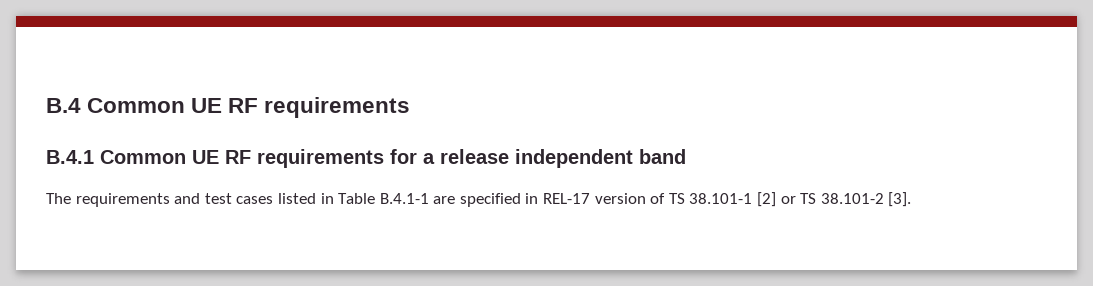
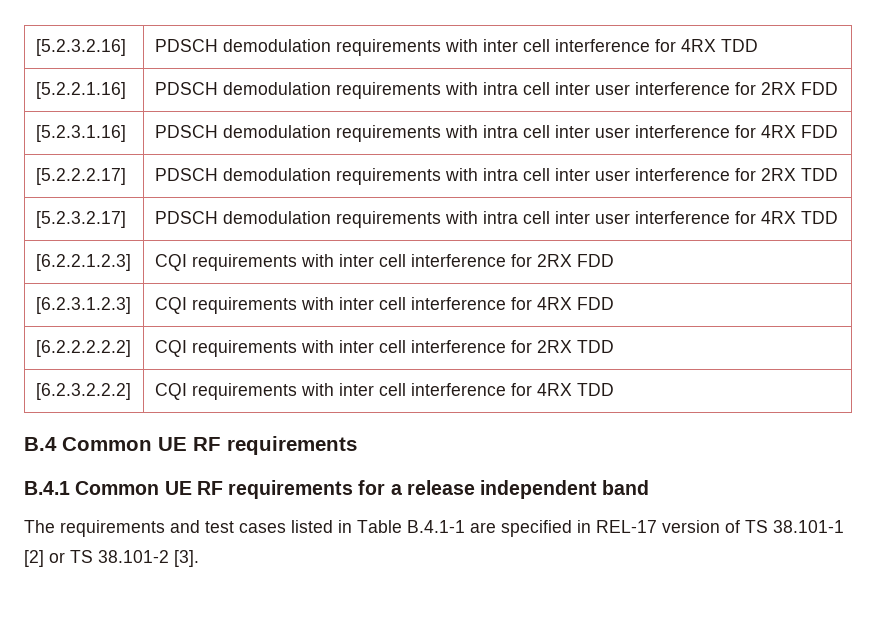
(46, 105) none -> [35,39,126,56] [154,39,758,56] [35,82,126,99] [154,82,838,99] [35,125,126,142] [154,125,838,142] [35,168,126,185] [154,168,838,185] [35,211,126,228] [154,211,838,228] [35,254,131,271] [154,254,614,271] [35,297,131,314] [154,297,614,314] [35,340,131,357] [154,340,614,357] [35,383,131,400] [154,383,614,400] [5.2.3.2.16] | PDSCH demodulation requirements with inter cell interference for 4RX TDD // [5.2.2.1.16] | PDSCH demodulation requirements with intra cell inter user interference for 2RX FDD // [5.2.3.1.16] | PDSCH demodulation requirements with intra cell inter user interference for 4RX FDD // [5.2.2.2.17] | PDSCH demodulation requirements with intra cell inter user interference for 2RX TDD // [5.2.3.2.17] | PDSCH demodulation requirements with intra cell inter user interference for 4RX TDD // [6.2.2.1.2.3] | CQI requirements with inter cell interference for 2RX FDD // [6.2.3.1.2.3] | CQI requirements with inter cell interference for 4RX FDD // [6.2.2.2.2.2] | CQI requirements with inter cell interference for 2RX TDD // [6.2.3.2.2.2] | CQI requirements with inter cell interference for 4RX TDD //

